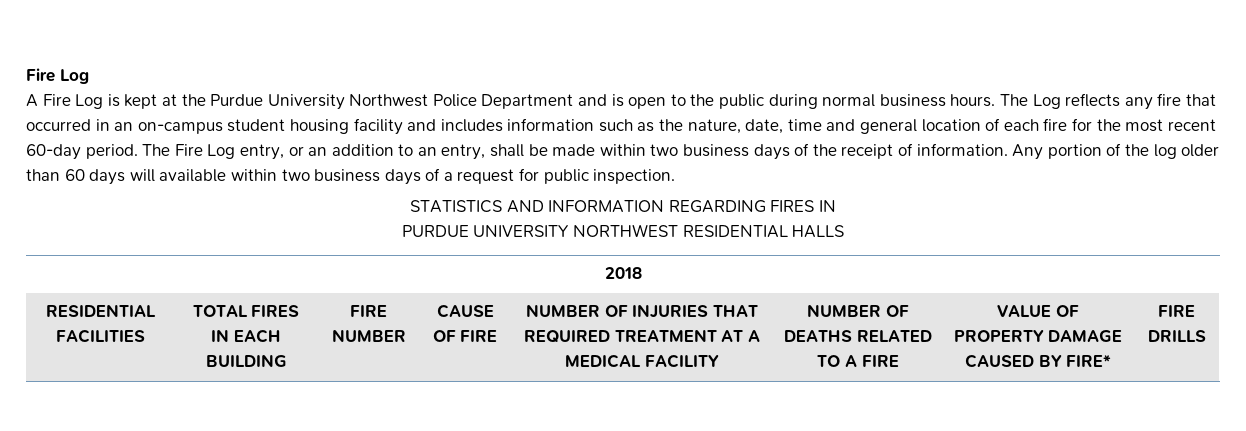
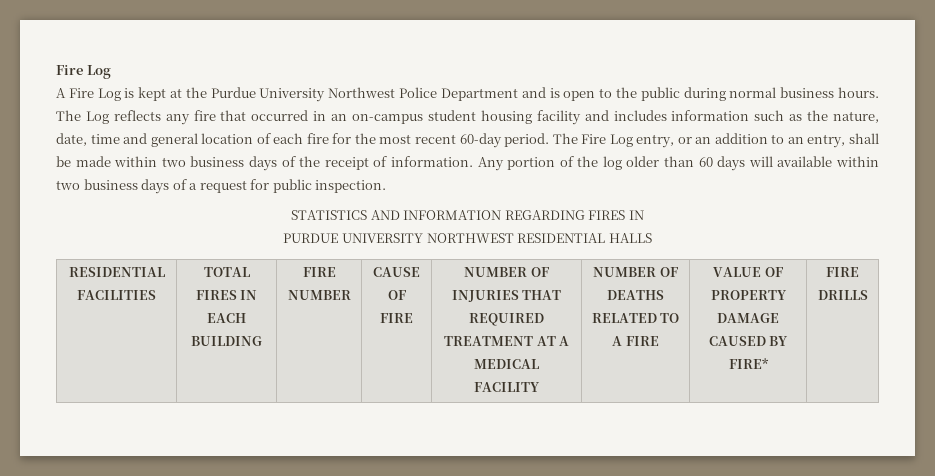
[604,267,642,279] // 2018 -> (652, 238) none

